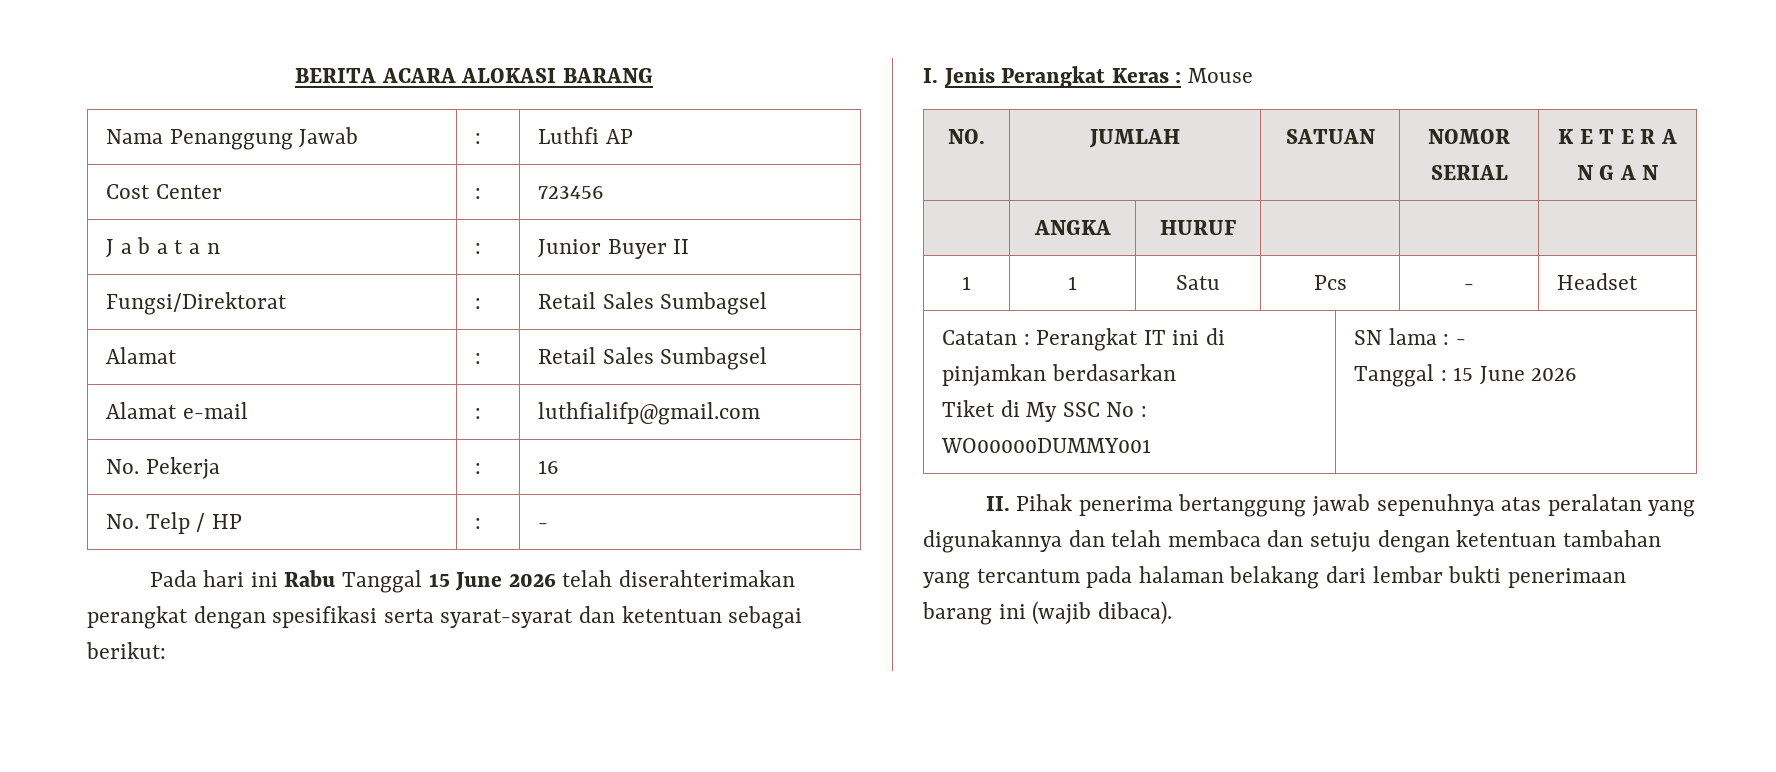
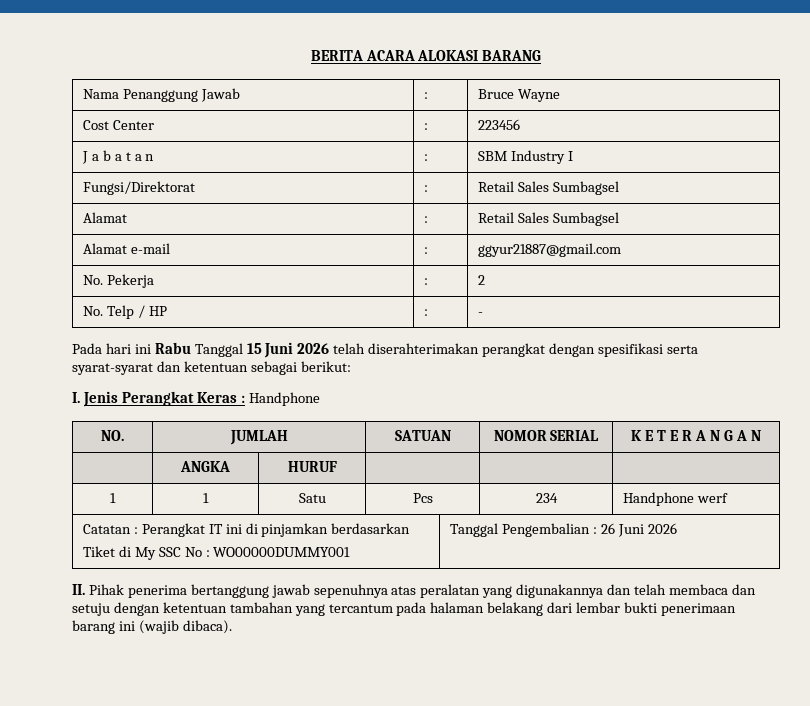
[537,127,633,144] Luthfi AP -> [477,89,560,102] Bruce Wayne
[537,186,604,199] 723456 -> [477,119,520,130] 223456
[537,239,690,259] Junior Buyer II -> [477,150,573,164] SBM Industry I
[537,402,760,425] luthfialifp@gmail.com -> [477,243,621,257] ggyur21887@gmail.com
[537,460,559,474] 16 -> [477,275,485,285] 2
[455,572,503,591] June -> [264,342,294,358] Juni
[1188,68,1254,83] Mouse -> [248,392,320,406] Handphone
[1464,284,1474,290] [1556,273,1638,290] - | Headset -> [535,493,558,503] [622,492,728,506] 234 | Handphone werf
[1353,328,1466,345] [1353,364,1525,387] SN lama : - // Tanggal : 15 June -> [449,523,644,537] Tanggal Pengembalian : 26 Juni

